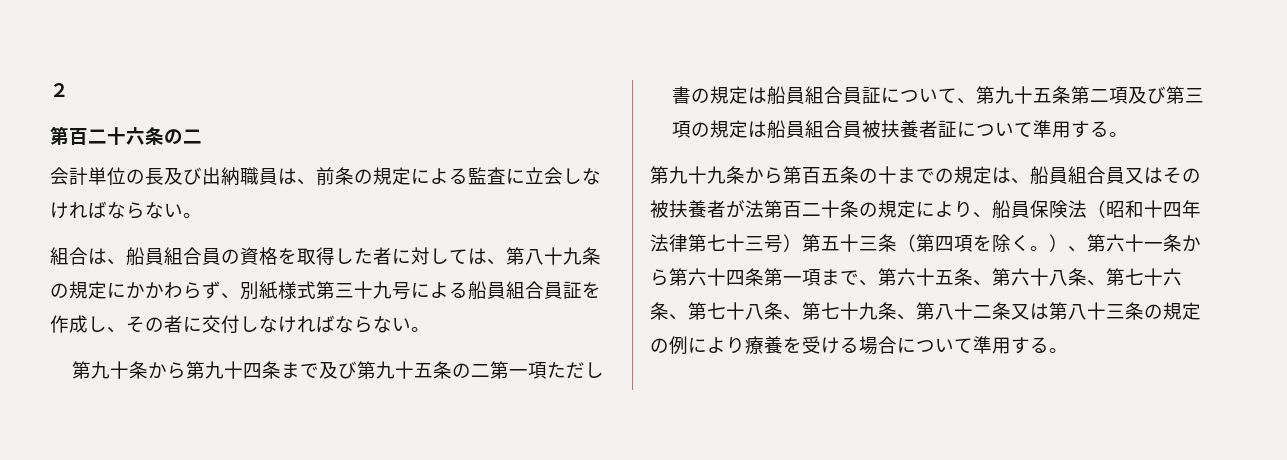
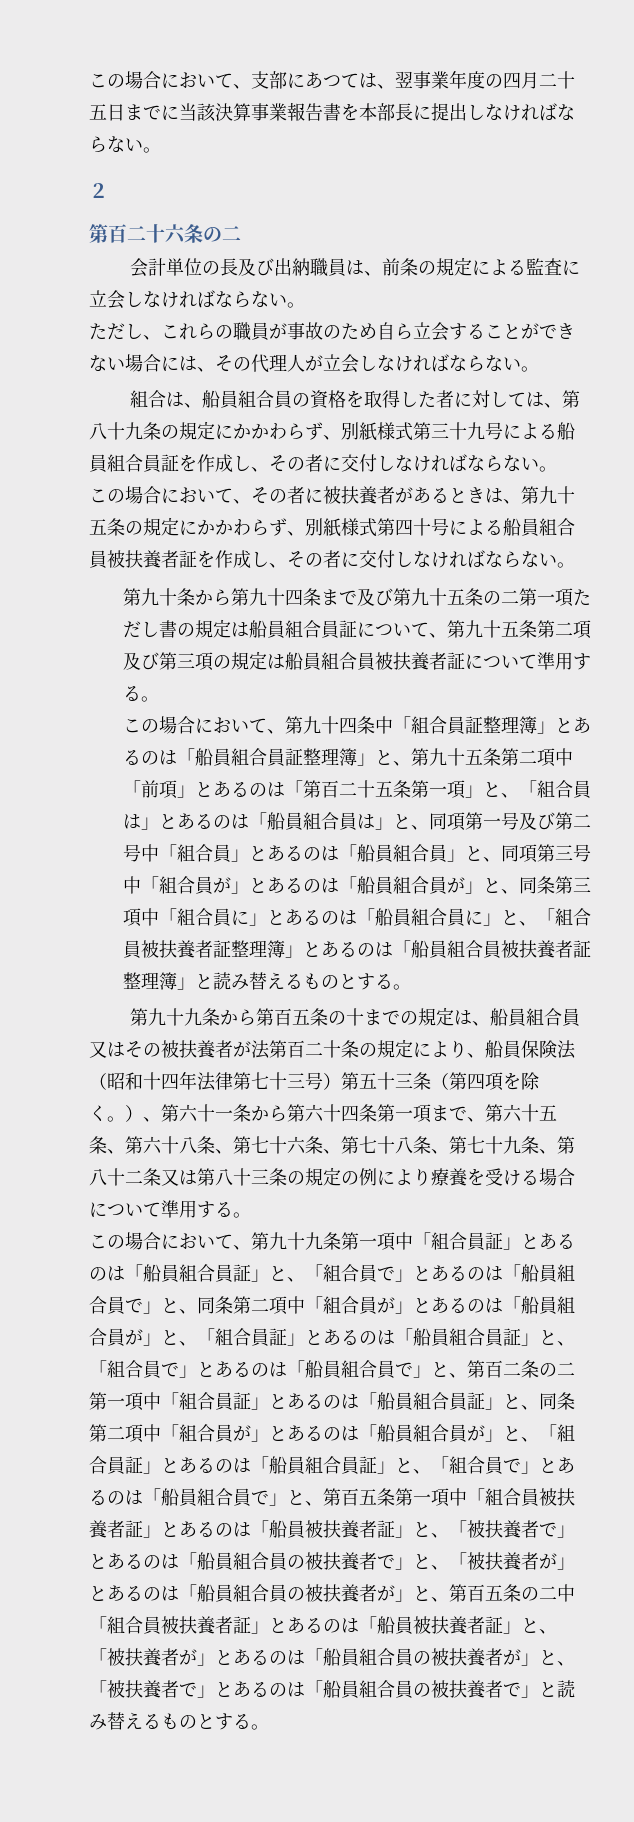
(50, 90) none -> [89,70,575,89] [89,102,575,122] [89,136,161,153] この場合において、支部にあつては、翌事業年度の四月二十五日までに当該決算事業報告書を本部長に提出しなければならない。 //
(202, 215) none -> [89,322,575,341] [89,354,539,373] // ただし、これらの職員が事故のため自ら立会することができない場合には、その代理人が立会しなければならない。
(430, 329) none -> [89,486,575,504] [89,517,575,537] [89,550,575,568] // この場合において、その者に被扶養者があるときは、第九十五条の規定にかかわらず、別紙様式第四十号による船員組合員被扶養者証を作成し、その者に交付しなければならない。
(1128, 134) none -> [122,716,591,734] [122,748,573,767] [122,780,591,799] [122,812,591,831] [122,844,591,863] [122,876,591,894] [122,908,591,927] [122,940,591,958] [122,972,411,990] // この場合において、第九十四条中「組合員証整理簿」とあるのは「船員組合員証整理簿」と、第九十五条第二項中「前項」とあるのは「第百二十五条第一項」と、「組合員は」とあるのは「船員組合員は」と、同項第一号及び第二号中「組合員」とあるのは「船員組合員」と、同項第三号中「組合員が」とあるのは「船員組合員が」と、同条第三項中「組合員に」とあるのは「船員組合員に」と、「組合員被扶養者証整理簿」とあるのは「船員組合員被扶養者証整理簿」と読み替えるものとする。
(1068, 350) none -> [89,1232,575,1251] [89,1264,575,1282] [89,1296,575,1315] [89,1328,575,1346] [89,1360,575,1378] [89,1392,575,1411] [89,1424,575,1443] [89,1456,575,1474] [89,1488,575,1507] [89,1520,575,1538] [89,1552,575,1570] [89,1584,575,1602] [89,1616,557,1634] [89,1648,575,1666] [89,1680,575,1698] [89,1712,269,1730] // この場合において、第九十九条第一項中「組合員証」とあるのは「船員組合員証」と、「組合員で」とあるのは「船員組合員で」と、同条第二項中「組合員が」とあるのは「船員組合員が」と、「組合員証」とあるのは「船員組合員証」と、「組合員で」とあるのは「船員組合員で」と、第百二条の二第一項中「組合員証」とあるのは「船員組合員証」と、同条第二項中「組合員が」とあるのは「船員組合員が」と、「組合員証」とあるのは「船員組合員証」と、「組合員で」とあるのは「船員組合員で」と、第百五条第一項中「組合員被扶養者証」とあるのは「船員被扶養者証」と、「被扶養者で」とあるのは「船員組合員の被扶養者で」と、「被扶養者が」とあるのは「船員組合員の被扶養者が」と、第百五条の二中「組合員被扶養者証」とあるのは「船員被扶養者証」と、「被扶養者が」とあるのは「船員組合員の被扶養者が」と、「被扶養者で」とあるのは「船員組合員の被扶養者で」と読み替えるものとする。

